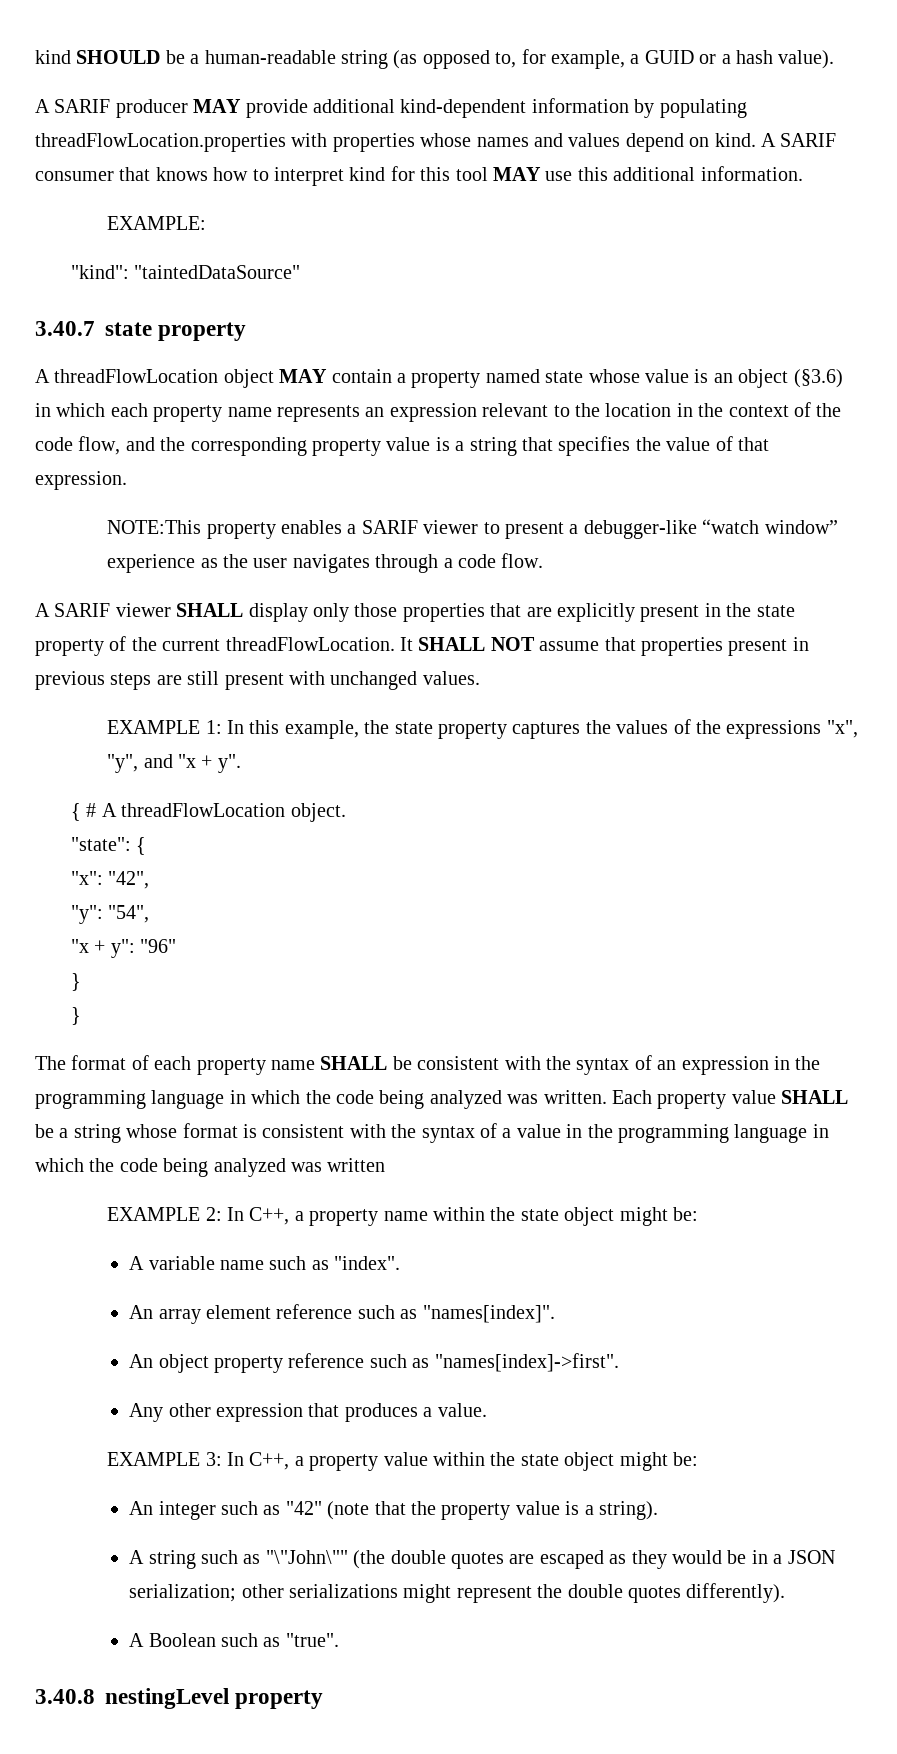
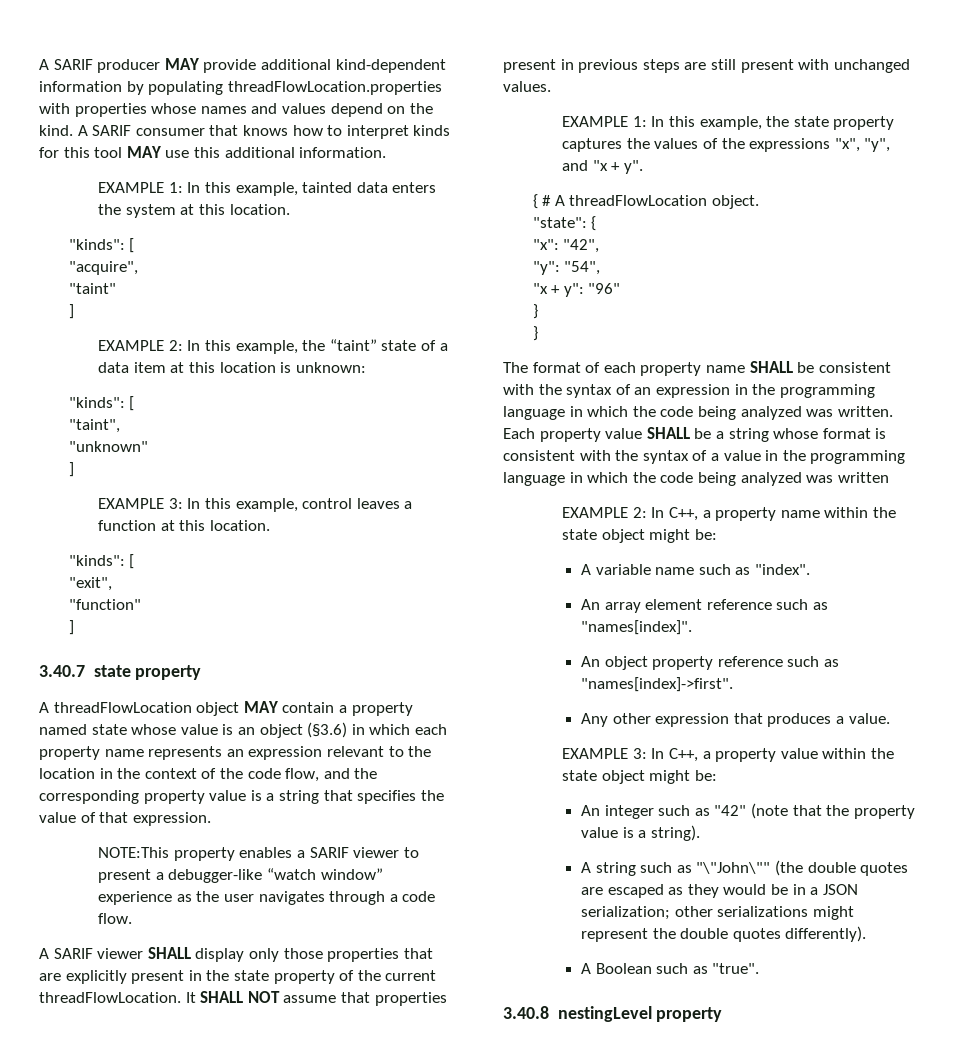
[35,49,835,69] kind SHOULD be a human-readable string (as opposed to, for example, a GUID or a hash value). // -> (39, 64) none
(710, 142) none -> [409,103,433,114] the
[349,167,386,181] kind -> [413,125,451,136] kinds
[107,216,207,230] [71,265,301,279] EXAMPLE: // "kind": "taintedDataSource" -> [98,182,437,196] [98,204,290,218] [68,238,135,253] [68,261,138,275] [68,283,116,294] [68,304,74,319] [98,339,448,354] [98,362,366,373] [68,396,135,411] [68,419,120,433] [68,441,148,452] [68,462,74,477] [98,498,413,512] [98,520,271,531] [68,554,135,569] [68,577,112,591] [68,599,141,610] [68,620,74,635] EXAMPLE 1: In this example, tainted data enters the system at this location. // "kinds": [ // "acquire", // "taint" // ] // EXAMPLE 2: In this example, the “taint” state of a data item at this location is unknown: // "kinds": [ // "taint", // "unknown" // ] // EXAMPLE 3: In this example, control leaves a function at this location. // "kinds": [ // "exit", // "function" // ]

